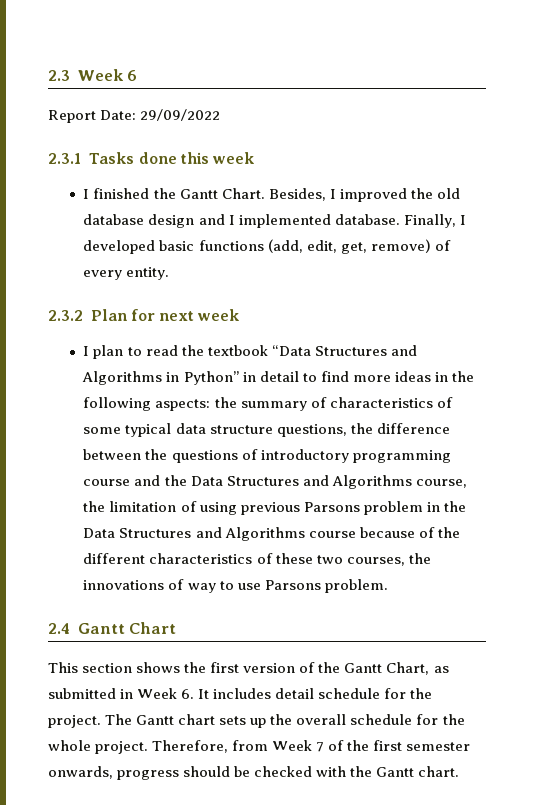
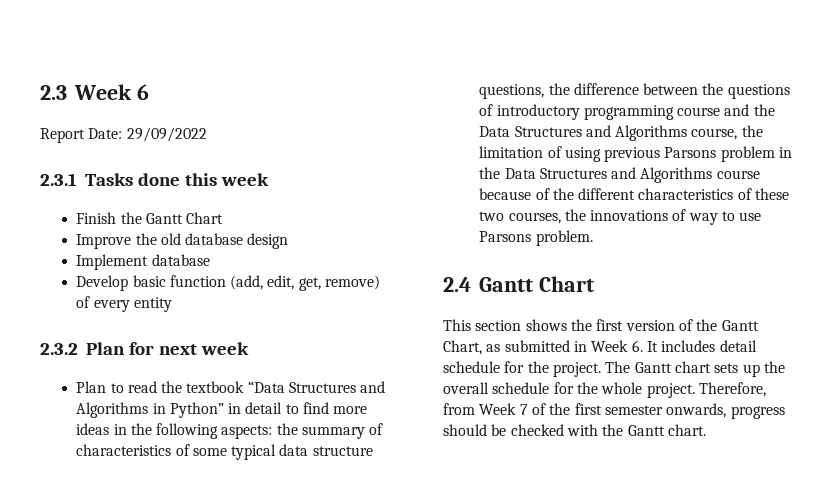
[83,188,460,202] [83,214,466,228] [83,240,264,254] I finished the Gantt Chart. Besides, I improved the old database design and I implemented database. Finally, I developed basic functions -> [76,212,224,224] [76,233,289,249] [76,254,210,270] [76,275,226,291] Finish the Gantt Chart // Improve the old database design // Implement database // Develop basic function
[126,267,170,280] entity. -> [133,297,172,312] entity
[83,345,124,359] I plan -> [76,381,107,393] Plan

